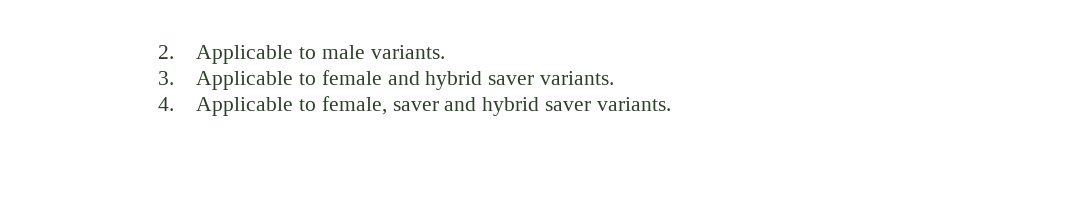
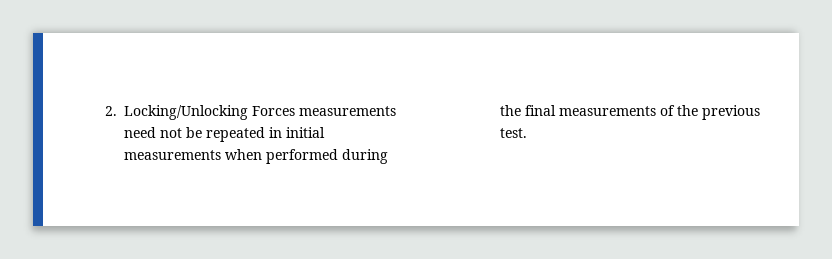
[196,45,445,64] [158,70,615,90] [158,96,671,116] Applicable to male variants. // 3. Applicable to female and hybrid saver variants. // 4. Applicable to female, saver and hybrid saver variants. -> [124,105,397,120] [124,127,326,142] [124,149,389,164] [500,105,761,120] [500,128,528,138] Locking/Unlocking Forces measurements need not be repeated in initial measurements when performed during the final measurements of the previous test.

